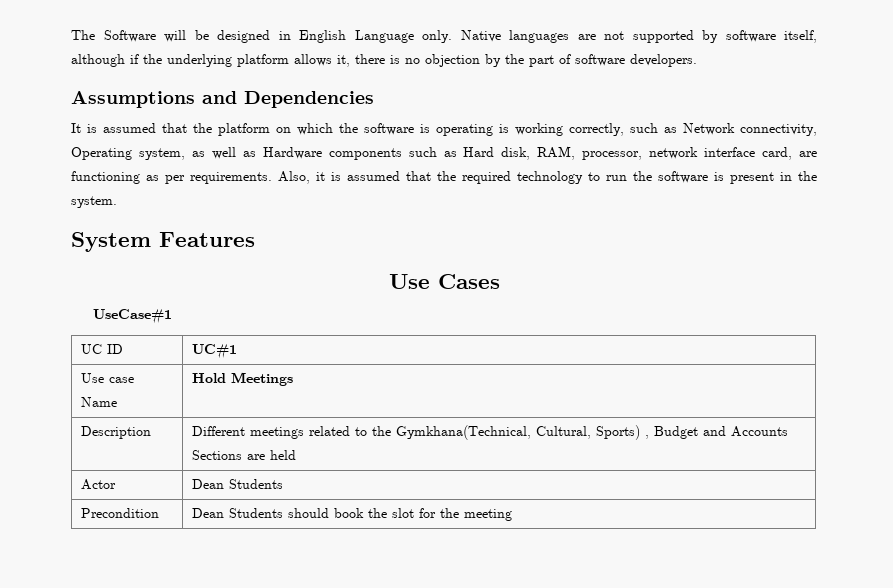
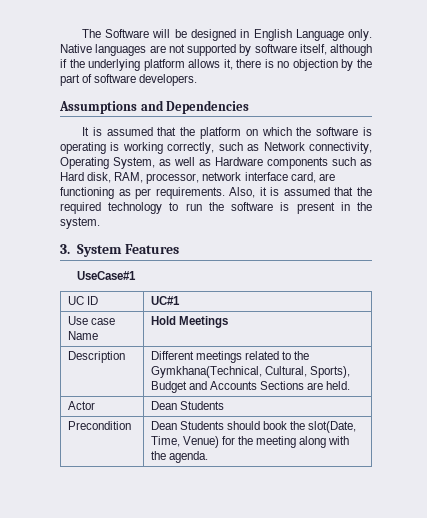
[138,148,185,160] system, -> [113,157,155,169] System,
(117, 202) none -> [60,244,70,254] 3.
[388,274,500,289] // Use Cases -> (179, 249) none
[595,425,649,440] Sports) , -> [310,366,351,378] Sports),
[269,450,296,460] held -> [326,381,351,390] held.
[391,508,512,521] slot for the meeting -> [308,421,357,433] [150,436,350,448] [150,451,208,463] slot(Date, Time, Venue) for the meeting along with the agenda.

